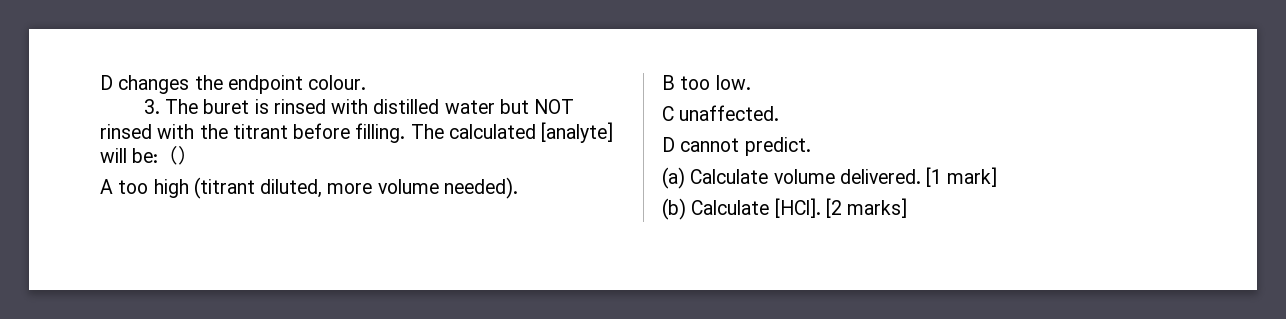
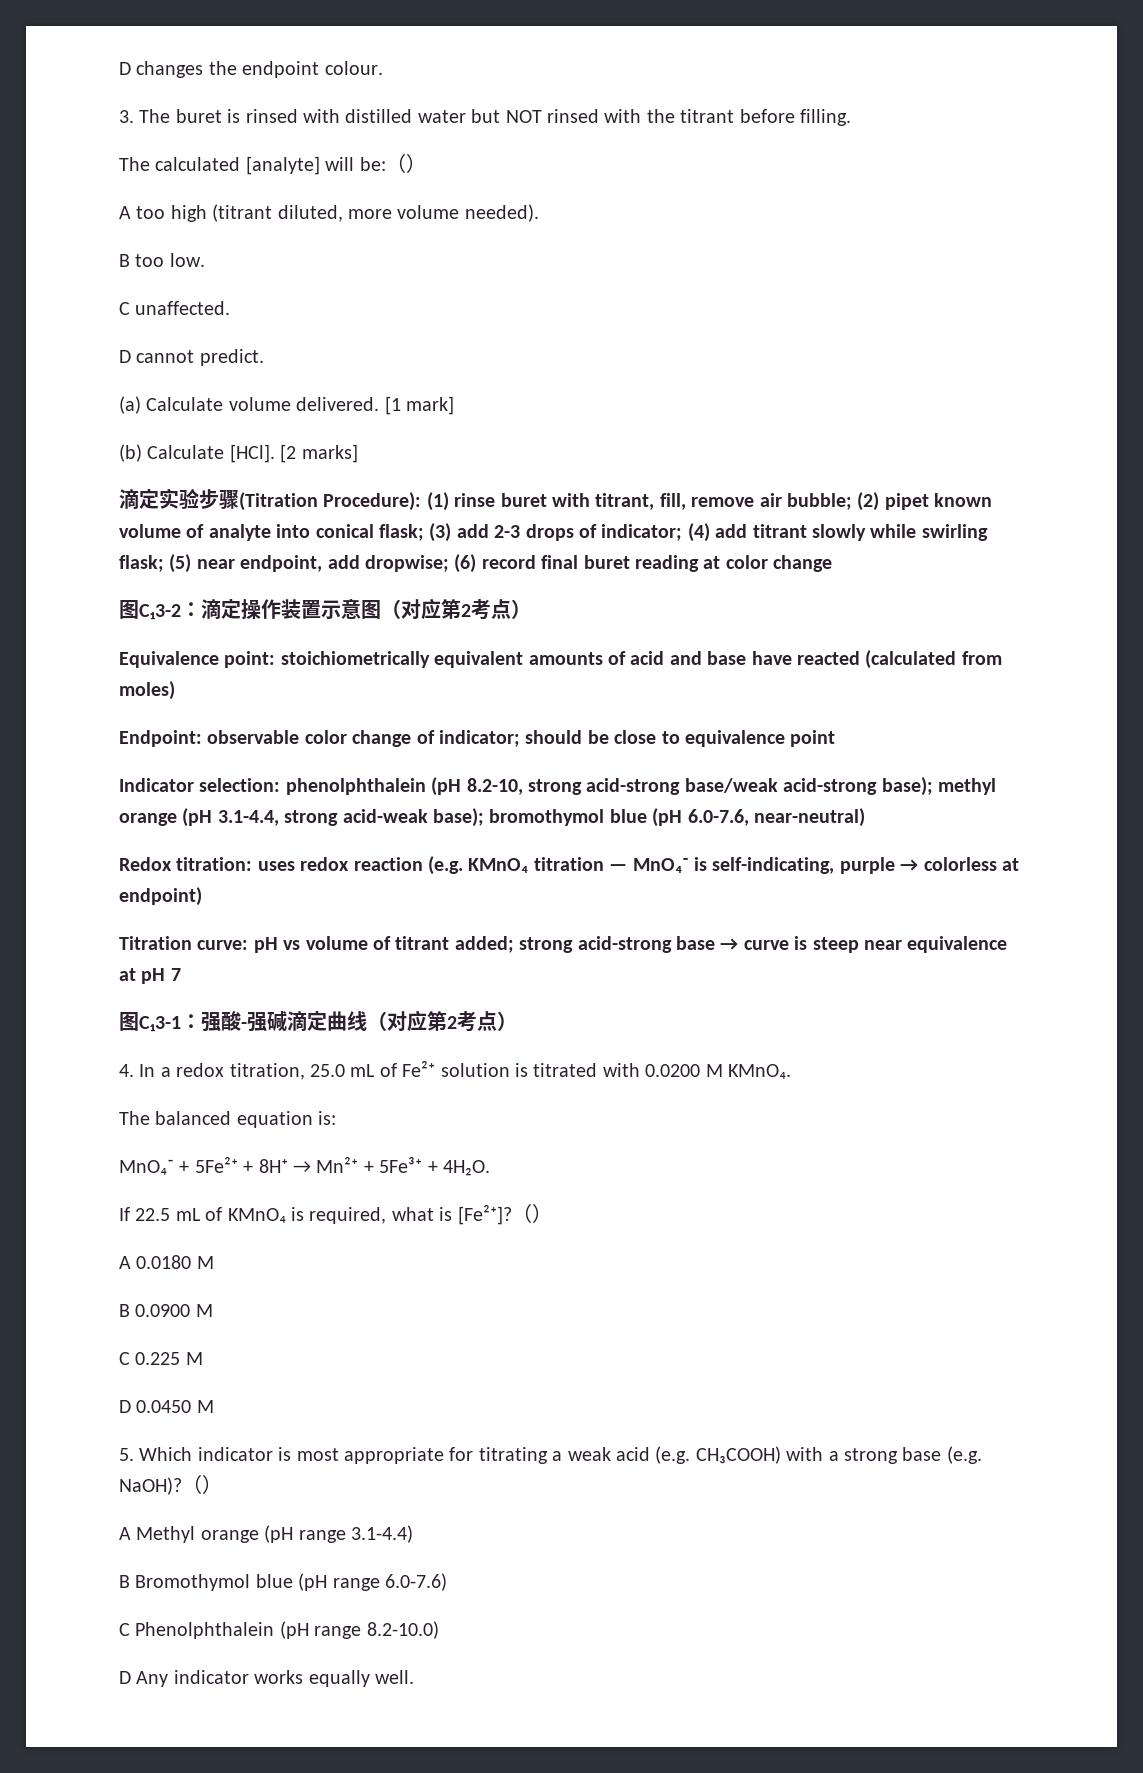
(406, 133) none -> (851, 117) //
(908, 208) none -> [119,488,993,511] [119,523,988,542] [119,554,833,573] [119,598,531,620] [119,650,1002,669] [119,681,175,700] [119,730,836,747] [119,777,996,796] [119,808,865,827] [119,856,1019,875] [119,887,202,906] [119,936,1008,953] [119,968,181,984] [119,1010,517,1032] [119,1060,791,1080] [119,1111,337,1128] [119,1156,490,1176] [119,1203,552,1225] [119,1255,214,1269] [119,1304,213,1317] [119,1352,203,1365] [119,1400,214,1413] [119,1446,982,1464] [119,1474,222,1495] [119,1525,413,1543] [119,1573,447,1591] [119,1621,439,1639] [119,1670,414,1687] // 滴定实验步骤(Titration Procedure): (1) rinse buret with titrant, fill, remove air bubble; (2) pipet known volume of analyte into conical flask; (3) add 2-3 drops of indicator; (4) add titrant slowly while swirling flask; (5) near endpoint, add dropwise; (6) record final buret reading at color change // 图C₁3-2：滴定操作装置示意图（对应第2考点） // Equivalence point: stoichiometrically equivalent amounts of acid and base have reacted (calculated from moles) // Endpoint: observable color change of indicator; should be close to equivalence point // Indicator selection: phenolphthalein (pH 8.2-10, strong acid-strong base/weak acid-strong base); methyl orange (pH 3.1-4.4, strong acid-weak base); bromothymol blue (pH 6.0-7.6, near-neutral) // Redox titration: uses redox reaction (e.g. KMnO₄ titration — MnO₄⁻ is self-indicating, purple → colorless at endpoint) // Titration curve: pH vs volume of titrant added; strong acid-strong base → curve is steep near equivalence at pH 7 // 图C₁3-1：强酸-强碱滴定曲线（对应第2考点） // 4. In a redox titration, 25.0 mL of Fe²⁺ solution is titrated with 0.0200 M KMnO₄. // The balanced equation is: // MnO₄⁻ + 5Fe²⁺ + 8H⁺ → Mn²⁺ + 5Fe³⁺ + 4H₂O. // If 22.5 mL of KMnO₄ is required, what is [Fe²⁺]?（） // A 0.0180 M // B 0.0900 M // C 0.225 M // D 0.0450 M // 5. Which indicator is most appropriate for titrating a weak acid (e.g. CH₃COOH) with a strong base (e.g. NaOH)?（） // A Methyl orange (pH range 3.1-4.4) // B Bromothymol blue (pH range 6.0-7.6) // C Phenolphthalein (pH range 8.2-10.0) // D Any indicator works equally well.

